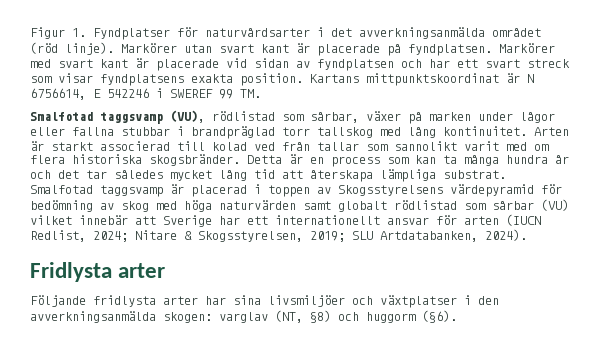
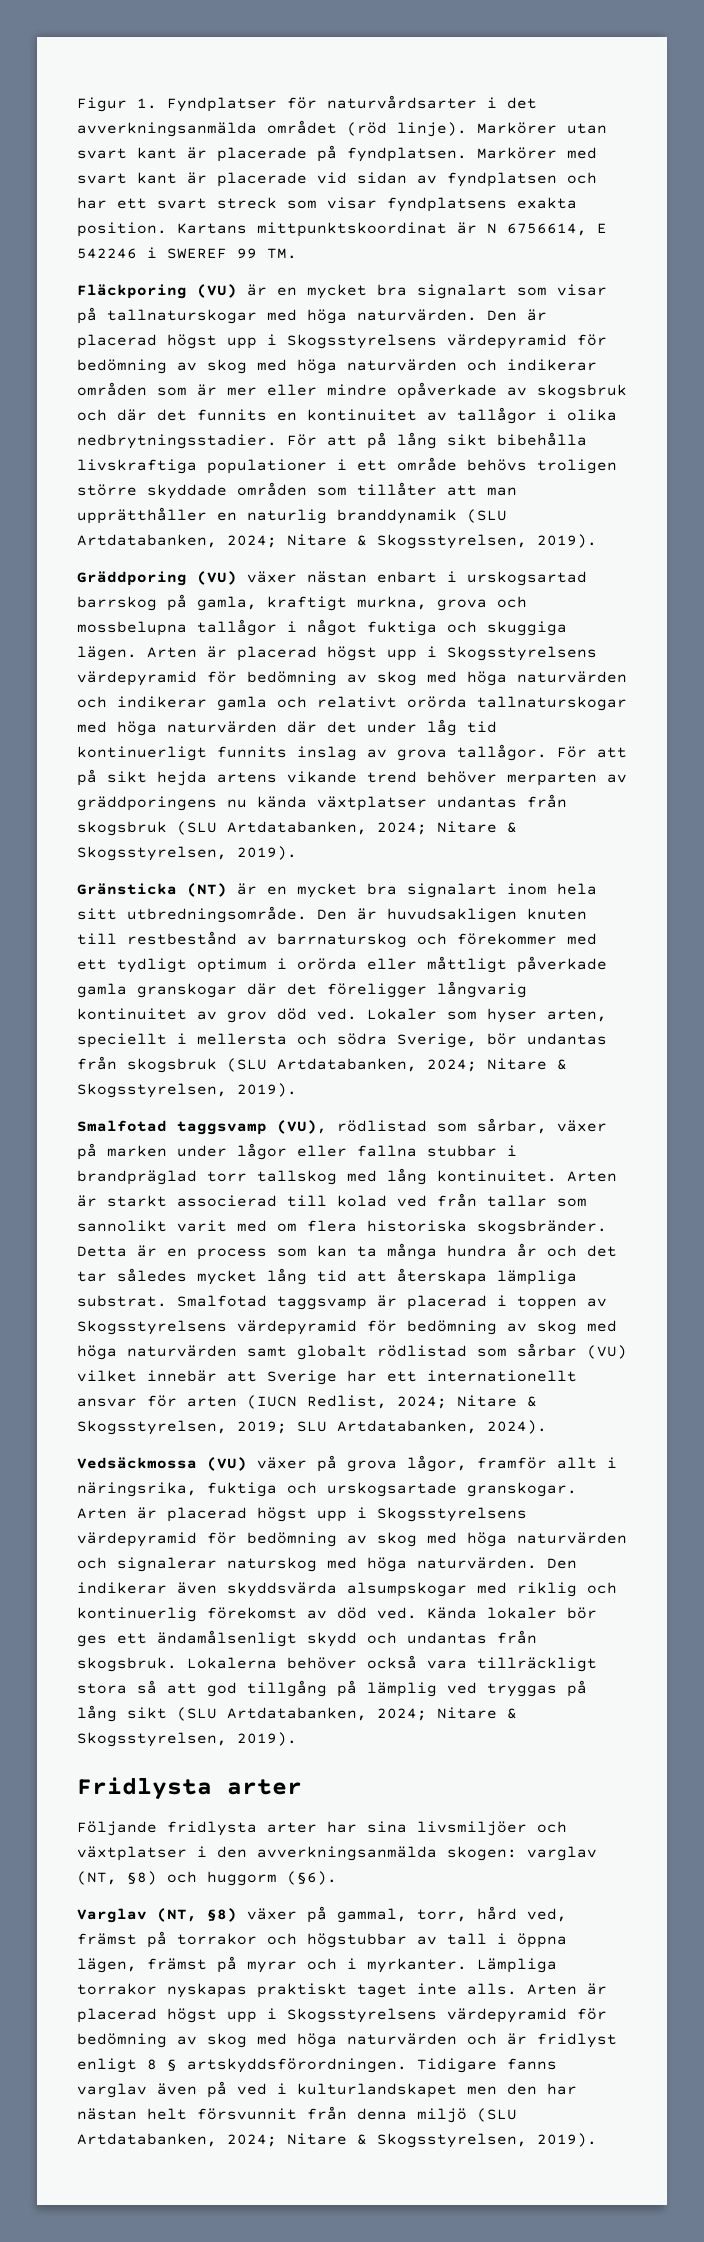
(261, 93) none -> [77,284,607,299] [77,307,547,324] [77,334,607,349] [77,359,597,374] [77,382,627,399] [77,407,617,424] [77,432,587,449] [77,457,617,474] [77,482,517,499] [77,507,507,524] [77,534,597,549] [77,571,587,586] [77,594,527,611] [77,619,567,636] [77,646,597,661] [77,671,627,686] [77,696,627,711] [77,719,497,736] [77,744,627,761] [77,769,627,786] [77,794,567,811] [77,821,517,836] [77,846,297,861] [77,883,597,898] [77,906,587,923] [77,931,597,948] [77,956,607,973] [77,981,527,998] [77,1008,607,1023] [77,1033,607,1048] [77,1056,567,1073] [77,1083,297,1098] // Fläckporing (VU) är en mycket bra signalart som visar på tallnaturskogar med höga naturvärden. Den är placerad högst upp i Skogsstyrelsens värdepyramid för bedömning av skog med höga naturvärden och indikerar områden som är mer eller mindre opåverkade av skogsbruk och där det funnits en kontinuitet av tallågor i olika nedbrytningsstadier. För att på lång sikt bibehålla livskraftiga populationer i ett område behövs troligen större skyddade områden som tillåter att man upprätthåller en naturlig branddynamik (SLU Artdatabanken, 2024; Nitare & Skogsstyrelsen, 2019). // Gräddporing (VU) växer nästan enbart i urskogsartad barrskog på gamla, kraftigt murkna, grova och mossbelupna tallågor i något fuktiga och skuggiga lägen. Arten är placerad högst upp i Skogsstyrelsens värdepyramid för bedömning av skog med höga naturvärden och indikerar gamla och relativt orörda tallnaturskogar med höga naturvärden där det under låg tid kontinuerligt funnits inslag av grova tallågor. För att på sikt hejda artens vikande trend behöver merparten av gräddporingens nu kända växtplatser undantas från skogsbruk (SLU Artdatabanken, 2024; Nitare & Skogsstyrelsen, 2019). // Gränsticka (NT) är en mycket bra signalart inom hela sitt utbredningsområde. Den är huvudsakligen knuten till restbestånd av barrnaturskog och förekommer med ett tydligt optimum i orörda eller måttligt påverkade gamla granskogar där det föreligger långvarig kontinuitet av grov död ved. Lokaler som hyser arten, speciellt i mellersta och södra Sverige, bör undantas från skogsbruk (SLU Artdatabanken, 2024; Nitare & Skogsstyrelsen, 2019).
(527, 235) none -> [77,1455,617,1472] [77,1482,577,1497] [77,1507,527,1522] [77,1532,627,1547] [77,1557,577,1572] [77,1582,617,1597] [77,1607,597,1622] [77,1630,537,1647] [77,1655,597,1672] [77,1680,587,1697] [77,1705,517,1722] [77,1732,297,1747] // Vedsäckmossa (VU) växer på grova lågor, framför allt i näringsrika, fuktiga och urskogsartade granskogar. Arten är placerad högst upp i Skogsstyrelsens värdepyramid för bedömning av skog med höga naturvärden och signalerar naturskog med höga naturvärden. Den indikerar även skyddsvärda alsumpskogar med riklig och kontinuerlig förekomst av död ved. Kända lokaler bör ges ett ändamålsenligt skydd och undantas från skogsbruk. Lokalerna behöver också vara tillräckligt stora så att god tillgång på lämplig ved tryggas på lång sikt (SLU Artdatabanken, 2024; Nitare & Skogsstyrelsen, 2019).
(457, 316) none -> [77,1906,567,1923] [77,1931,567,1948] [77,1956,557,1973] [77,1983,607,1998] [77,2008,607,2023] [77,2033,617,2048] [77,2058,557,2073] [77,2081,577,2098] [77,2106,517,2123] [77,2133,597,2148] // Varglav (NT, §8) växer på gammal, torr, hård ved, främst på torrakor och högstubbar av tall i öppna lägen, främst på myrar och i myrkanter. Lämpliga torrakor nyskapas praktiskt taget inte alls. Arten är placerad högst upp i Skogsstyrelsens värdepyramid för bedömning av skog med höga naturvärden och är fridlyst enligt 8 § artskyddsförordningen. Tidigare fanns varglav även på ved i kulturlandskapet men den har nästan helt försvunnit från denna miljö (SLU Artdatabanken, 2024; Nitare & Skogsstyrelsen, 2019).

